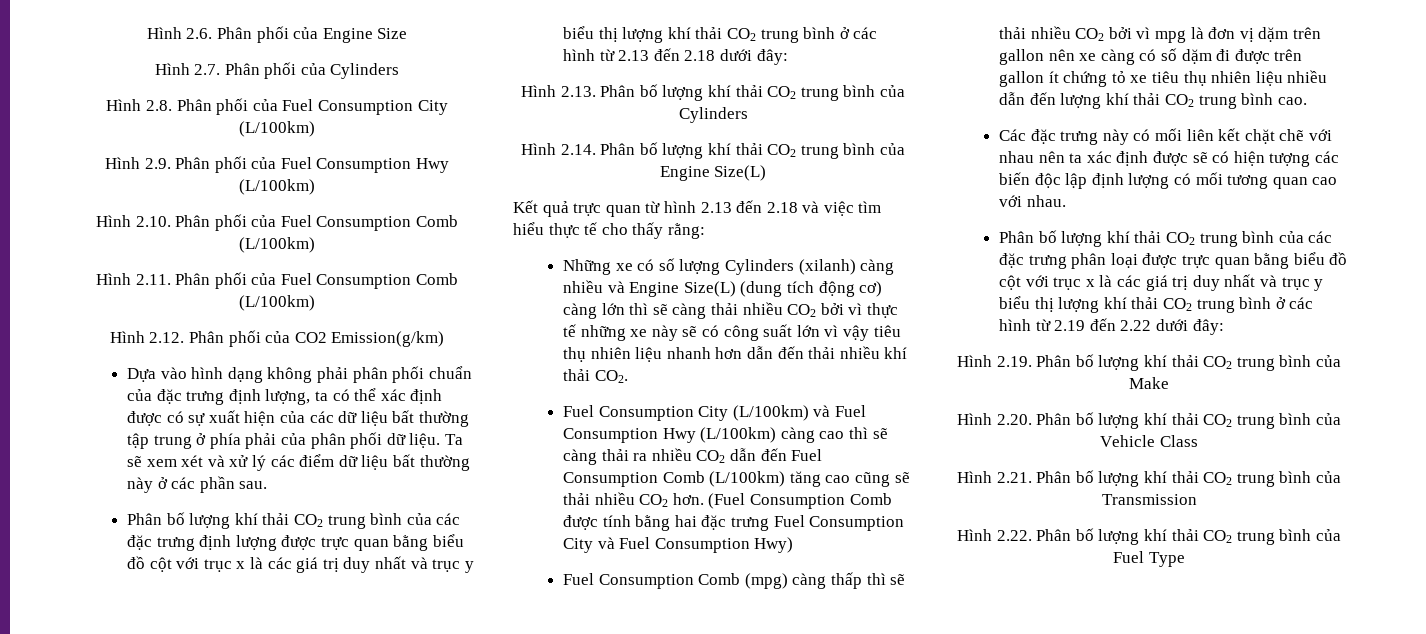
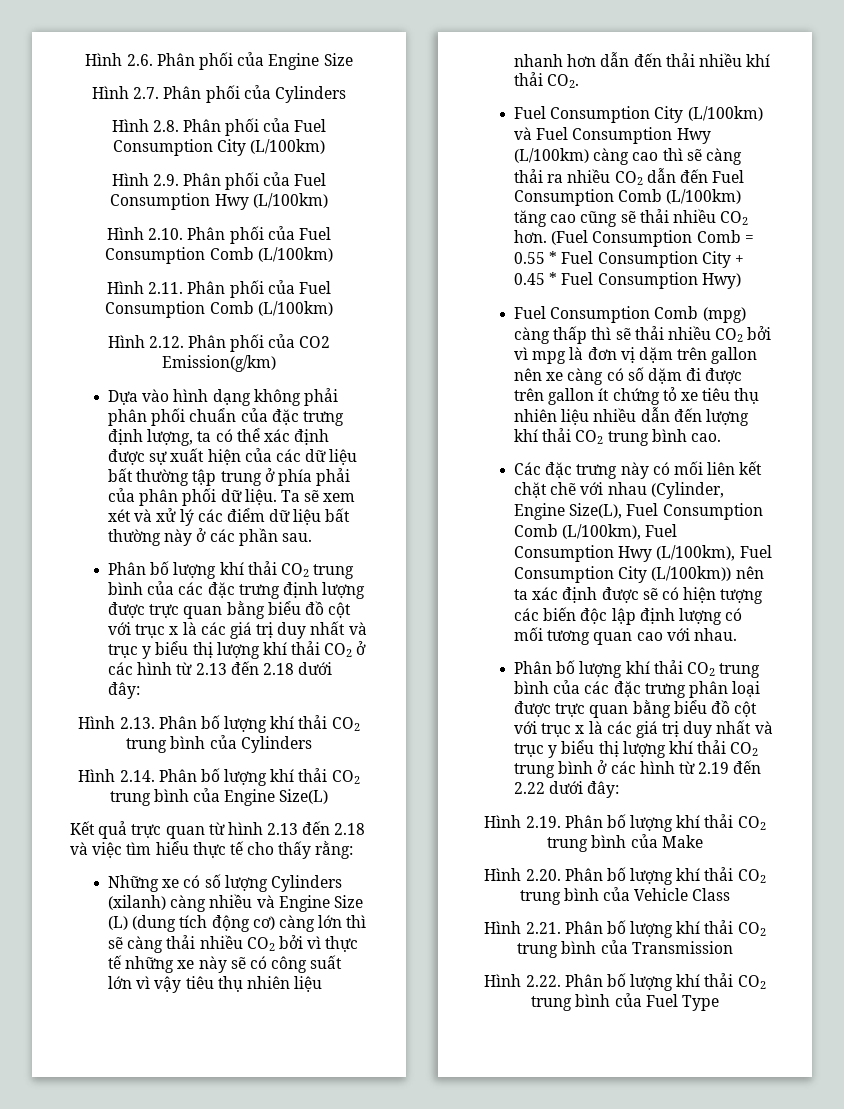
[166,411,184,423] có -> (145, 457) none
[760,27,836,43] trung bình -> (353, 650) none
[683,281,736,297] Size(L) -> [333,895,363,908] [107,916,128,930] Size (L)
[563,515,905,531] [563,537,615,553] được tính bằng hai đặc trưng Fuel Consumption City và -> [744,235,754,243] [513,251,744,268] [513,272,558,285] = 0.55 * Fuel Consumption City + 0.45 *
(1035, 157) none -> [650,482,724,499] [513,503,763,520] [513,524,678,540] [513,545,772,562] [513,566,732,583] (Cylinder, Engine Size(L), Fuel Consumption Comb (L/100km), Fuel Consumption Hwy (L/100km), Fuel Consumption City (L/100km))

